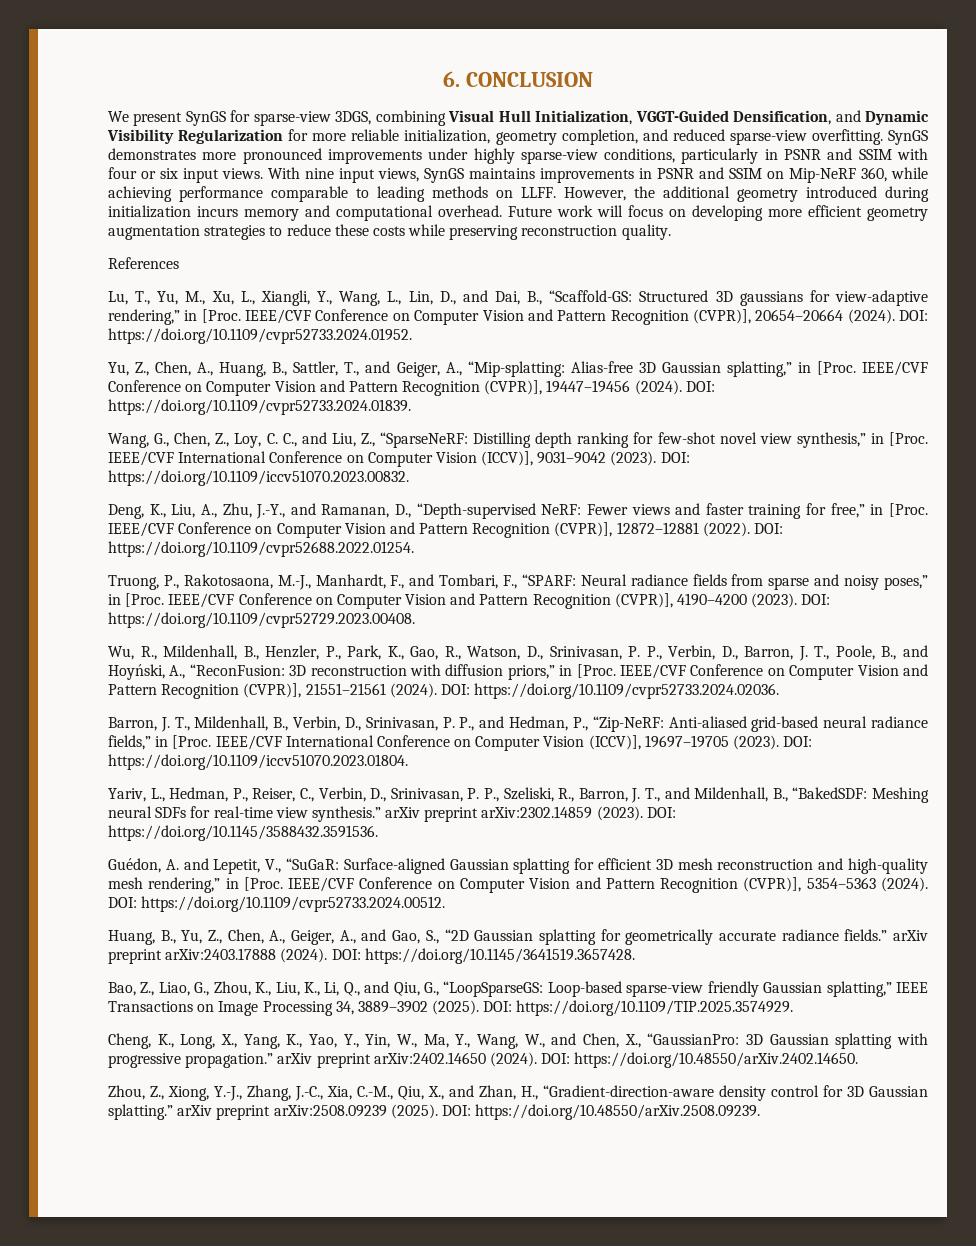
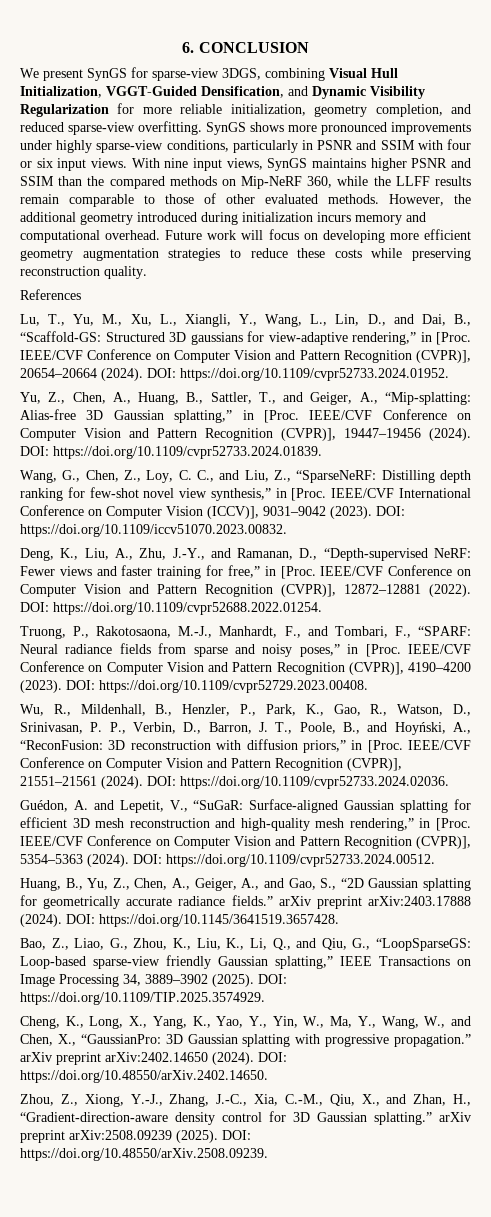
[108,148,196,160] demonstrates -> [250,122,284,132] shows
[540,167,928,183] [108,186,556,202] improvements in PSNR and SSIM on Mip-NeRF 360, while achieving performance comparable to leading methods on LLFF. -> [370,158,472,171] [20,176,472,189] [20,193,379,207] higher PSNR and SSIM than the compared methods on Mip-NeRF 360, while the LLFF results remain comparable to those of other evaluated methods.
[108,716,929,732] [108,735,813,751] [108,754,408,770] [108,787,930,803] [108,806,676,822] [108,825,378,841] // Barron, J. T., Mildenhall, B., Verbin, D., Srinivasan, P. P., and Hedman, P., “Zip-NeRF: Anti-aliased grid-based neural radiance fields,” in [Proc. IEEE/CVF International Conference on Computer Vision (ICCV)], 19697–19705 (2023). DOI: https://doi.org/10.1109/iccv51070.2023.01804. // Yariv, L., Hedman, P., Reiser, C., Verbin, D., Srinivasan, P. P., Szeliski, R., Barron, J. T., and Mildenhall, B., “BakedSDF: Meshing neural SDFs for real-time view synthesis.” arXiv preprint arXiv:2302.14859 (2023). DOI: https://doi.org/10.1145/3588432.3591536. -> (449, 782) none

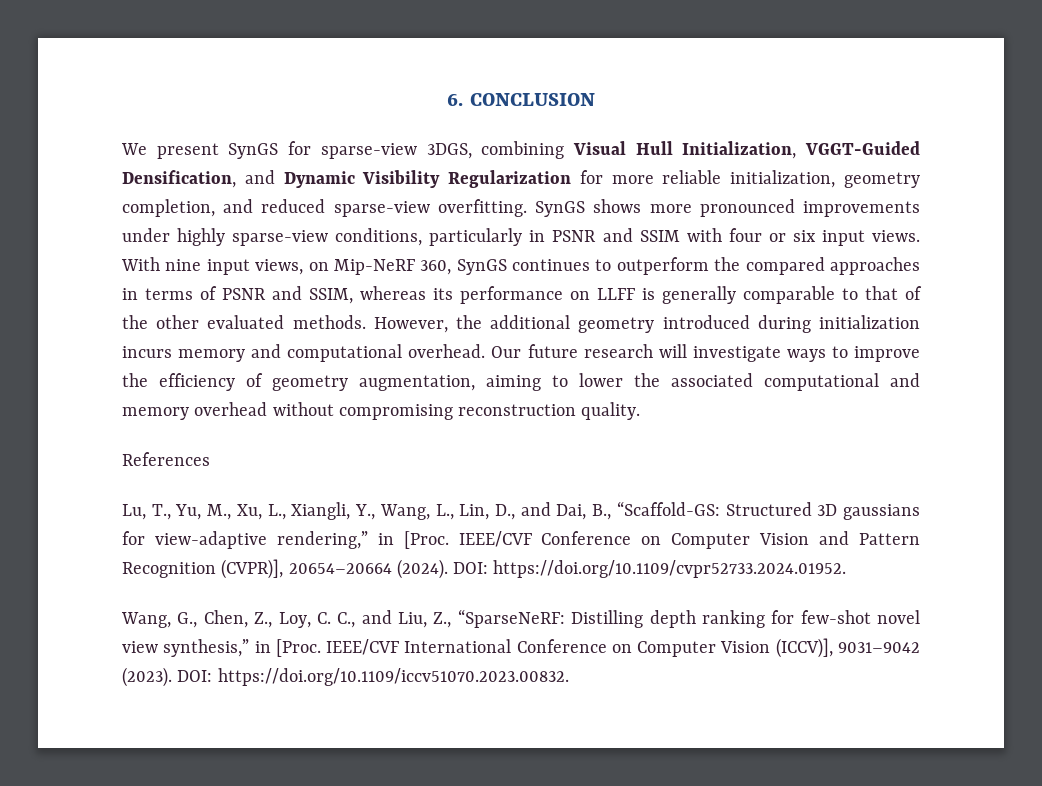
[267,158,472,171] [20,176,472,189] [20,193,216,207] SynGS maintains higher PSNR and SSIM than the compared methods on Mip-NeRF 360, while the LLFF results remain comparable to those of -> [308,257,920,275] [122,286,922,304] [122,315,148,329] on Mip-NeRF 360, SynGS continues to outperform the compared approaches in terms of PSNR and SSIM, whereas its performance on LLFF is generally comparable to that of the
[165,229,471,243] [20,248,471,261] Future work will focus on developing more efficient geometry augmentation strategies to reduce these costs while preserving -> [491,344,921,362] [122,373,920,391] [122,402,453,420] Our future research will investigate ways to improve the efficiency of geometry augmentation, aiming to lower the associated computational and memory overhead without compromising
[20,392,471,405] [20,409,471,423] [20,428,471,441] [20,446,322,459] // Yu, Z., Chen, A., Huang, B., Sattler, T., and Geiger, A., “Mip-splatting: Alias-free 3D Gaussian splatting,” in [Proc. IEEE/CVF Conference on Computer Vision and Pattern Recognition (CVPR)], 19447–19456 (2024). DOI: https://doi.org/10.1109/cvpr52733.2024.01839. -> (847, 569) none
[20,548,472,561] [20,565,471,579] [20,584,471,597] [20,602,322,615] [20,626,471,639] [20,643,471,657] [20,661,471,675] [20,680,368,693] [20,704,471,716] [20,722,471,735] [20,739,471,753] [20,757,402,771] [20,776,449,789] [20,799,472,813] [20,817,471,831] [20,835,471,849] [20,854,435,867] [20,878,472,891] [20,895,472,909] [20,914,339,927] [20,938,472,951] [20,955,471,969] [20,974,287,987] [20,992,265,1005] [20,1016,472,1029] [20,1034,471,1047] [20,1052,287,1065] [20,1070,268,1083] [20,1094,471,1107] [20,1111,471,1125] [20,1130,251,1143] [20,1148,268,1161] // Deng, K., Liu, A., Zhu, J.-Y., and Ramanan, D., “Depth-supervised NeRF: Fewer views and faster training for free,” in [Proc. IEEE/CVF Conference on Computer Vision and Pattern Recognition (CVPR)], 12872–12881 (2022). DOI: https://doi.org/10.1109/cvpr52688.2022.01254. // Truong, P., Rakotosaona, M.-J., Manhardt, F., and Tombari, F., “SPARF: Neural radiance fields from sparse and noisy poses,” in [Proc. IEEE/CVF Conference on Computer Vision and Pattern Recognition (CVPR)], 4190–4200 (2023). DOI: https://doi.org/10.1109/cvpr52729.2023.00408. // Wu, R., Mildenhall, B., Henzler, P., Park, K., Gao, R., Watson, D., Srinivasan, P. P., Verbin, D., Barron, J. T., Poole, B., and Hoyński, A., “ReconFusion: 3D reconstruction with diffusion priors,” in [Proc. IEEE/CVF Conference on Computer Vision and Pattern Recognition (CVPR)], 21551–21561 (2024). DOI: https://doi.org/10.1109/cvpr52733.2024.02036. // Guédon, A. and Lepetit, V., “SuGaR: Surface-aligned Gaussian splatting for efficient 3D mesh reconstruction and high-quality mesh rendering,” in [Proc. IEEE/CVF Conference on Computer Vision and Pattern Recognition (CVPR)], 5354–5363 (2024). DOI: https://doi.org/10.1109/cvpr52733.2024.00512. // Huang, B., Yu, Z., Chen, A., Geiger, A., and Gao, S., “2D Gaussian splatting for geometrically accurate radiance fields.” arXiv preprint arXiv:2403.17888 (2024). DOI: https://doi.org/10.1145/3641519.3657428. // Bao, Z., Liao, G., Zhou, K., Liu, K., Li, Q., and Qiu, G., “LoopSparseGS: Loop-based sparse-view friendly Gaussian splatting,” IEEE Transactions on Image Processing 34, 3889–3902 (2025). DOI: https://doi.org/10.1109/TIP.2025.3574929. // Cheng, K., Long, X., Yang, K., Yao, Y., Yin, W., Ma, Y., Wang, W., and Chen, X., “GaussianPro: 3D Gaussian splatting with progressive propagation.” arXiv preprint arXiv:2402.14650 (2024). DOI: https://doi.org/10.48550/arXiv.2402.14650. // Zhou, Z., Xiong, Y.-J., Zhang, J.-C., Xia, C.-M., Qiu, X., and Zhan, H., “Gradient-direction-aware density control for 3D Gaussian splatting.” arXiv preprint arXiv:2508.09239 (2025). DOI: https://doi.org/10.48550/arXiv.2508.09239. -> (569, 677) none

